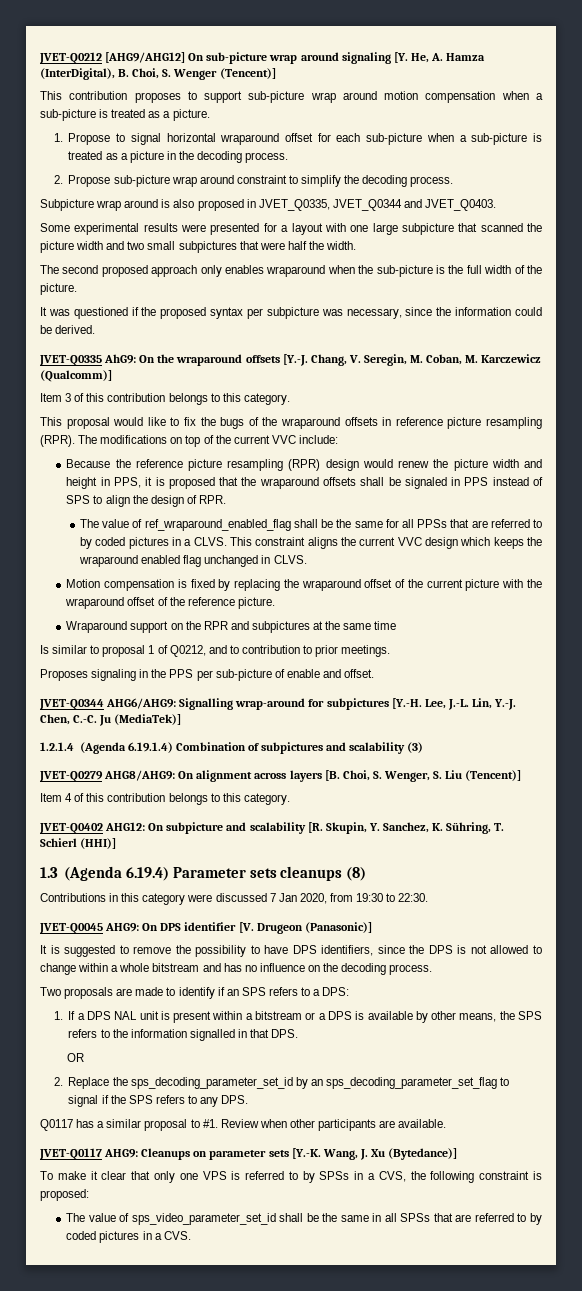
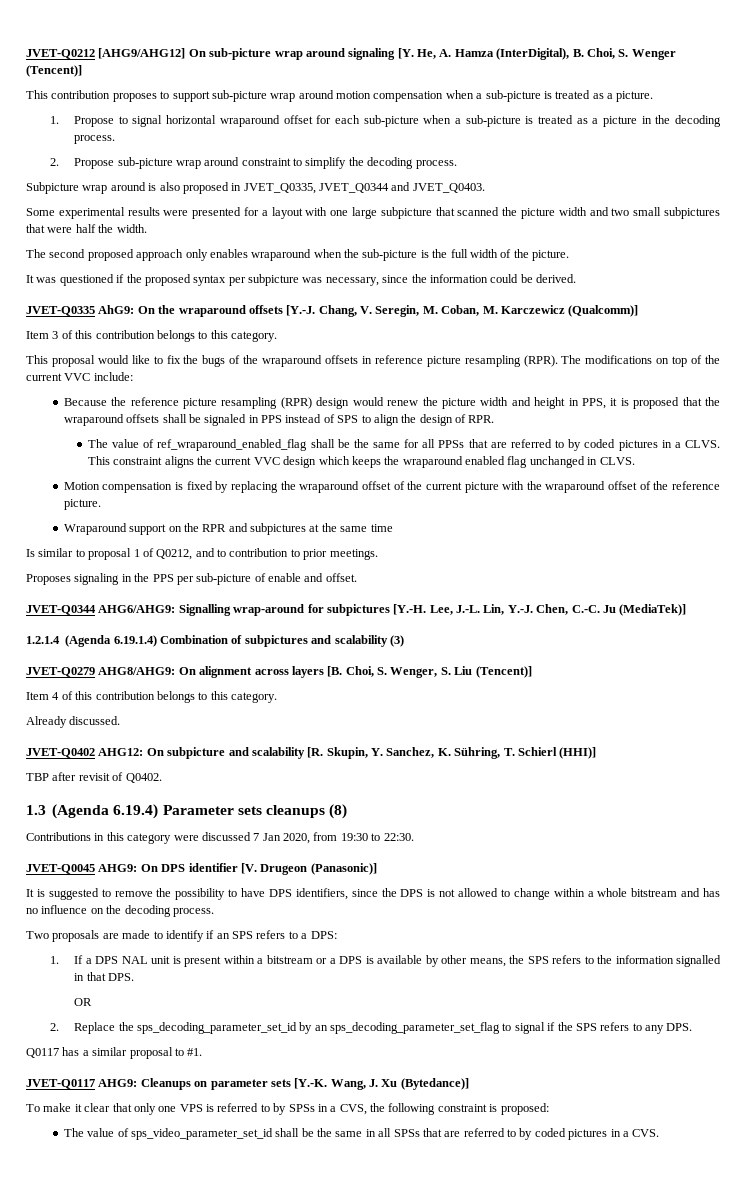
(290, 799) none -> [26,716,121,728] // Already discussed.
(117, 843) none -> [26,772,162,783] // TBP after revisit of Q0402.
[220,1119,447,1131] Review when other participants are available. -> (203, 1052) none

